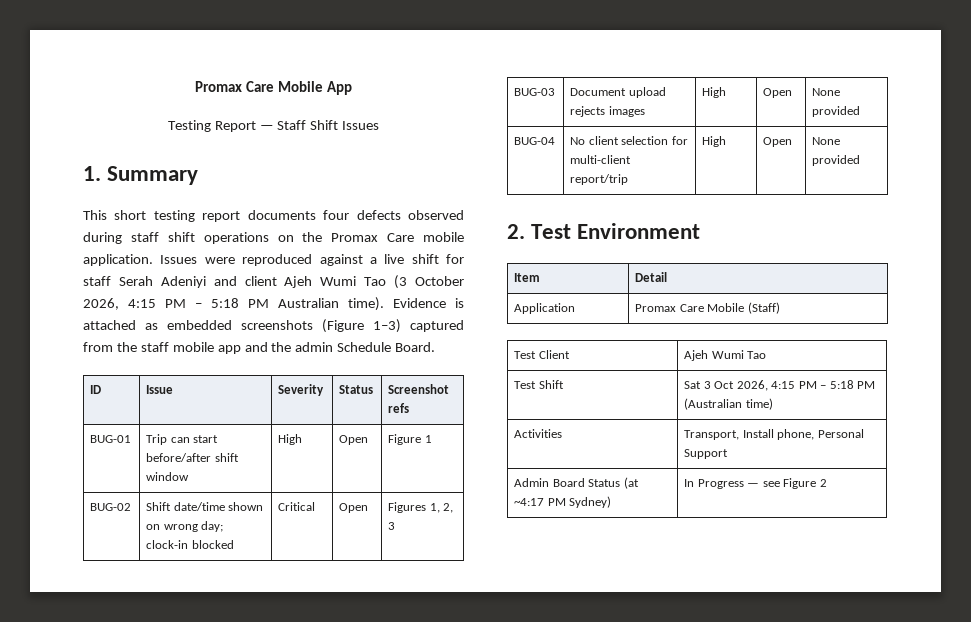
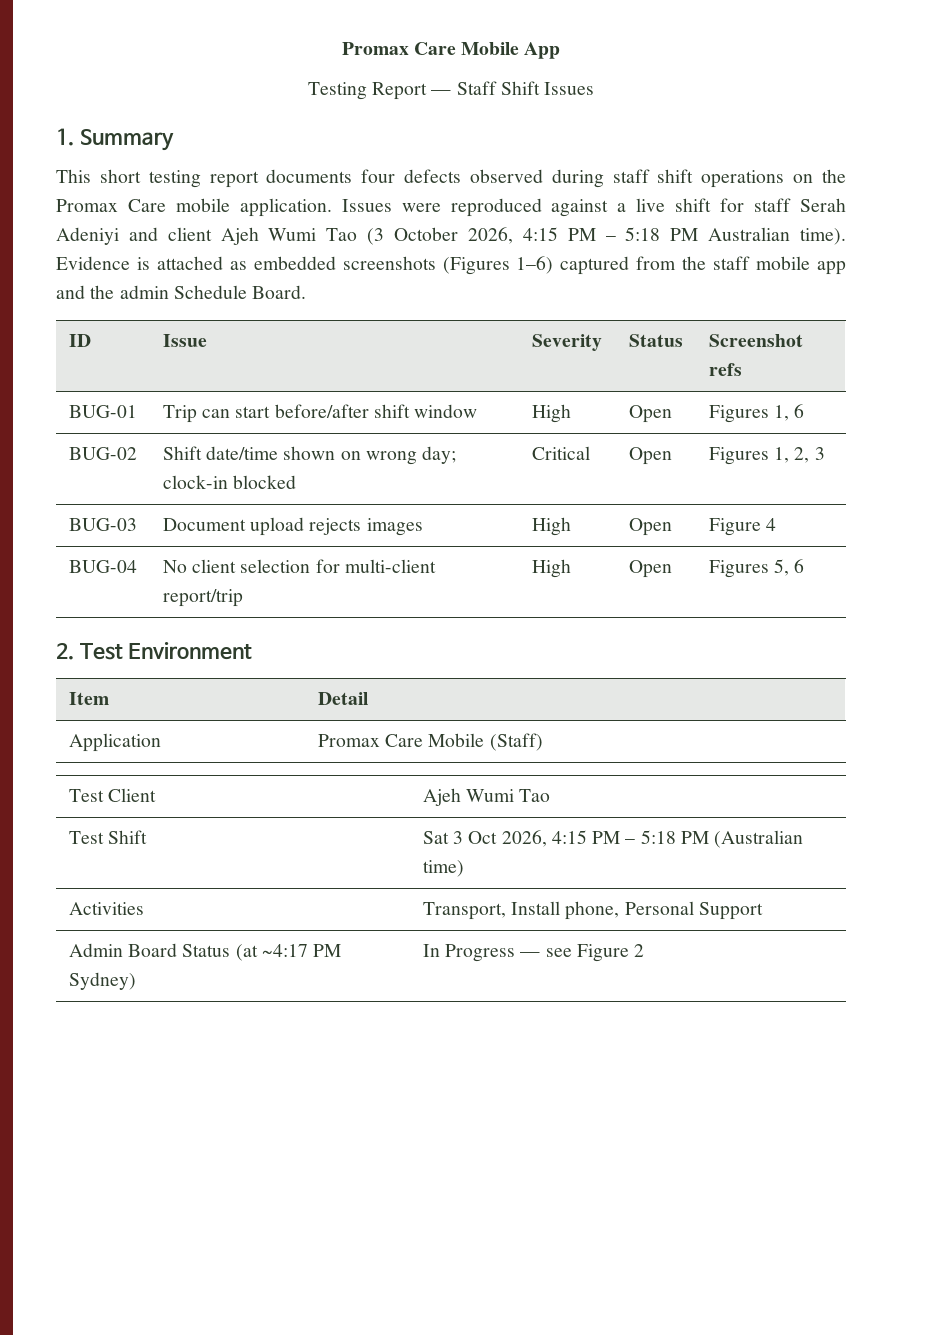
[322,319,401,333] (Figure 1–3) -> [442,256,554,275] (Figures 1–6)
[388,434,432,445] Figure 1 -> [708,404,805,423] Figures 1, 6
[812,88,841,96] [812,106,861,117] None provided -> [708,518,776,536] Figure 4
[812,137,841,145] [812,155,861,166] None provided -> [708,559,805,578] Figures 5, 6

